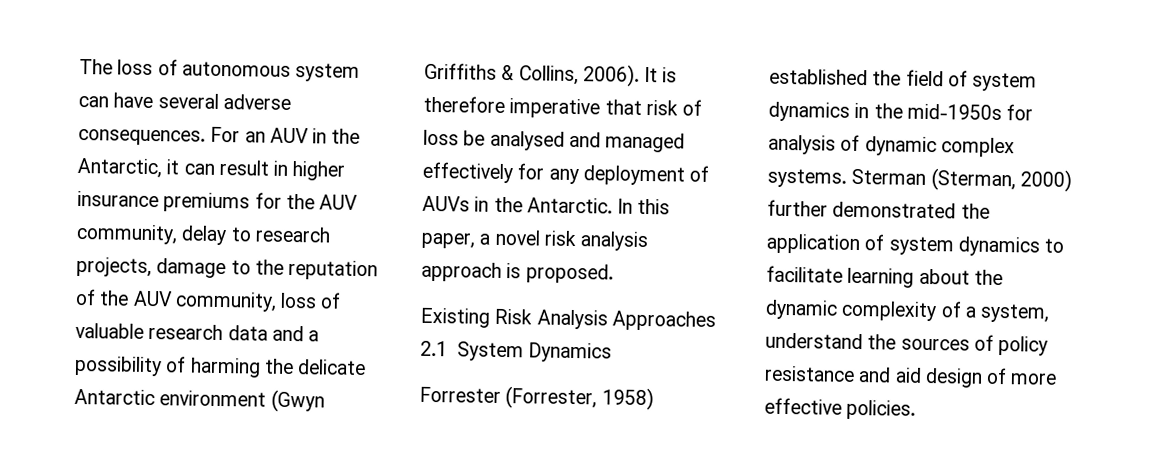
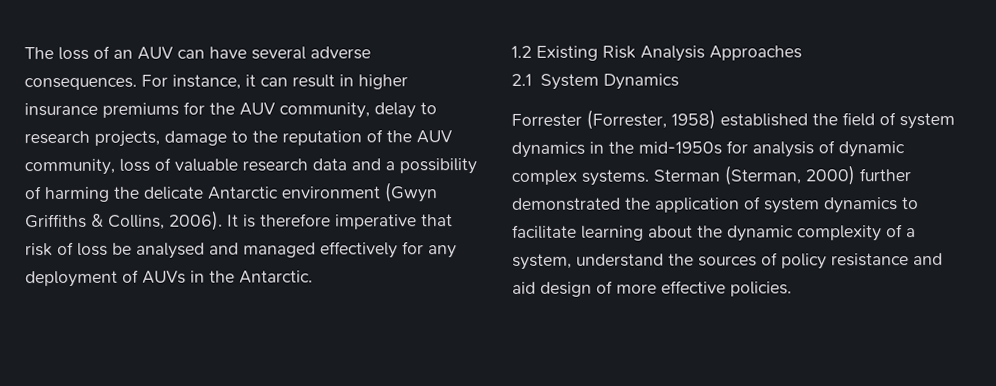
[181,61,361,82] autonomous system -> [113,46,173,60] an AUV
[244,127,361,144] [77,157,162,179] an AUV in the Antarctic, -> [172,74,241,90] instance,
[617,198,671,215] [421,229,650,252] [421,261,614,284] In this paper, a novel risk analysis approach is proposed. // -> [511,45,532,58] // 1.2

